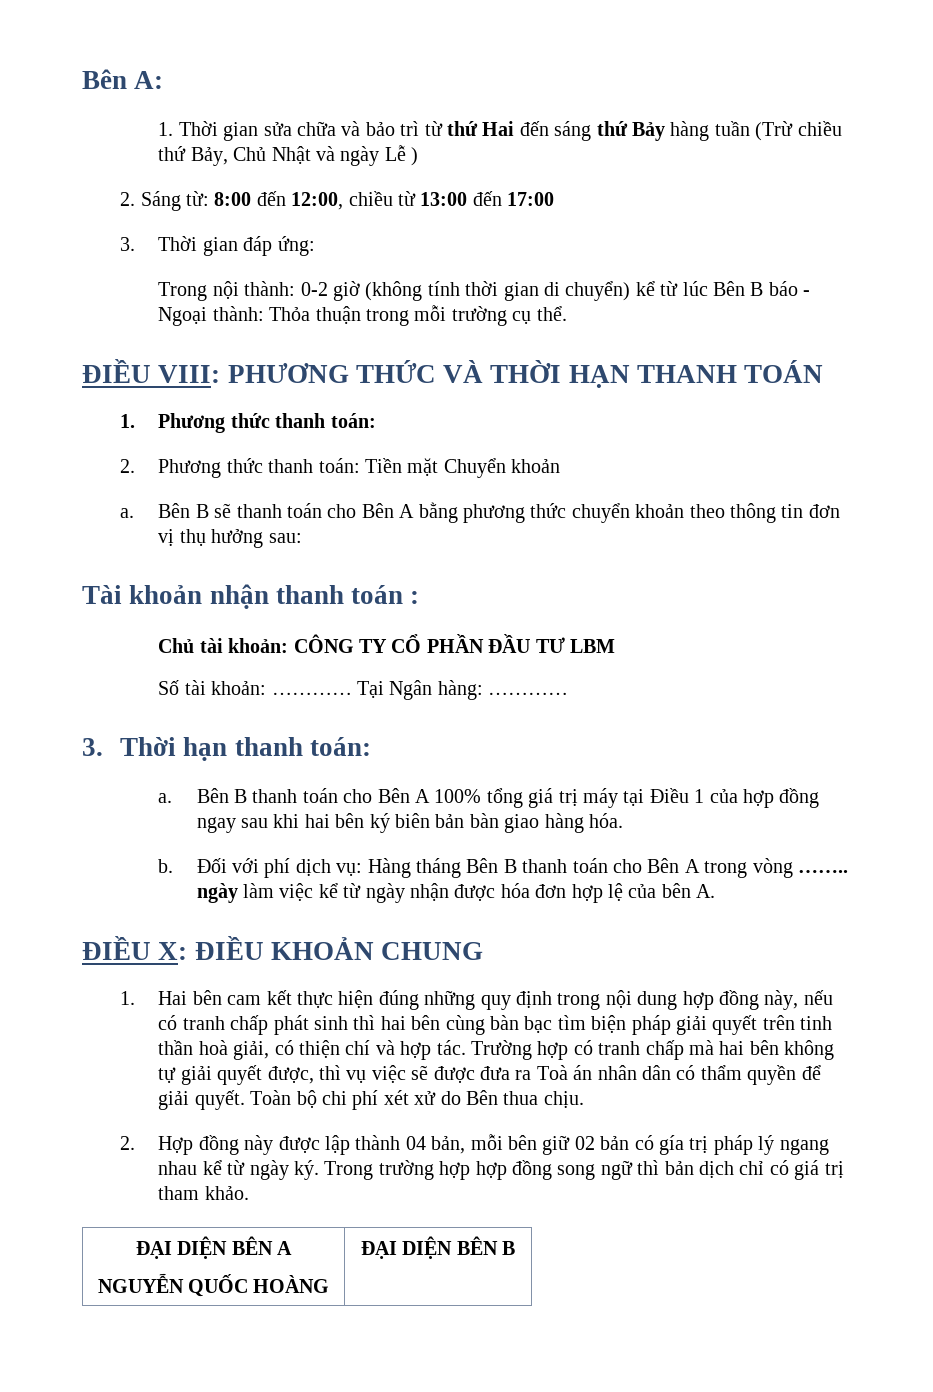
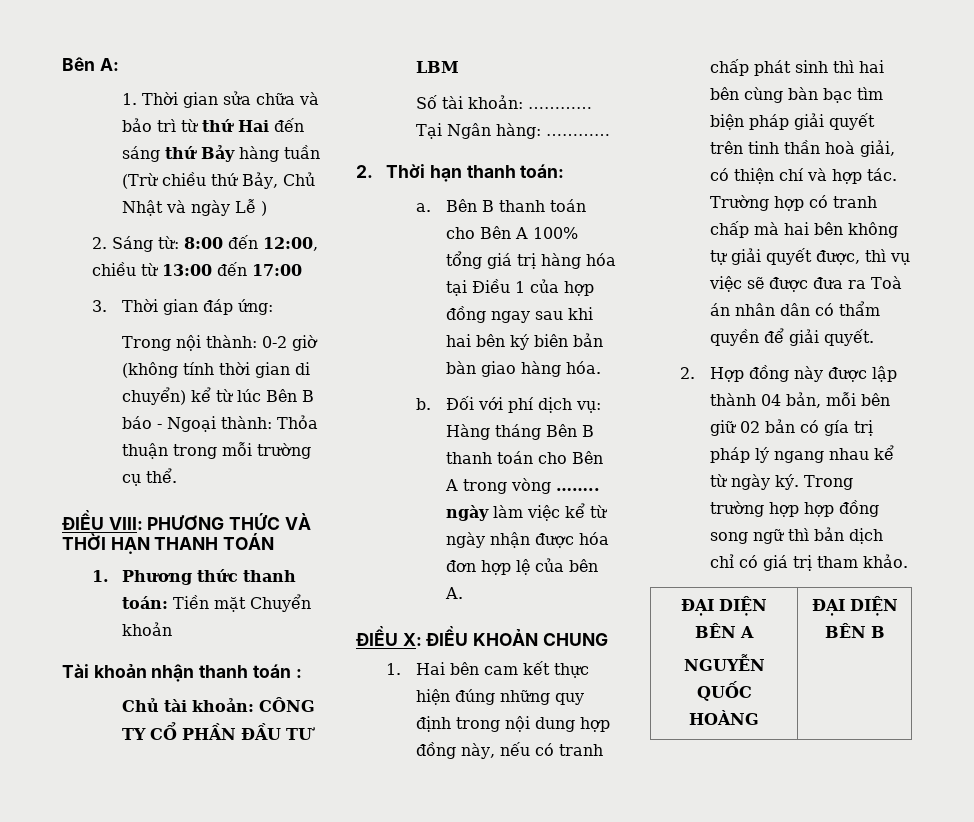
[120,458,360,478] // 2. Phương thức thanh toán: -> (169, 602) none
[120,502,840,523] [158,529,302,548] // a. Bên B sẽ thanh toán cho Bên A bằng phương thức chuyển khoản theo thông tin đơn vị thụ hưởng sau: -> (173, 629) none
[82,738,103,756] 3. -> [356,165,373,178] 2.
[582,788,618,808] máy -> [541,253,617,269] hàng hóa
[250,1090,584,1110] Toàn bộ chi phí xét xử do Bên thua chịu. -> (875, 337) none

